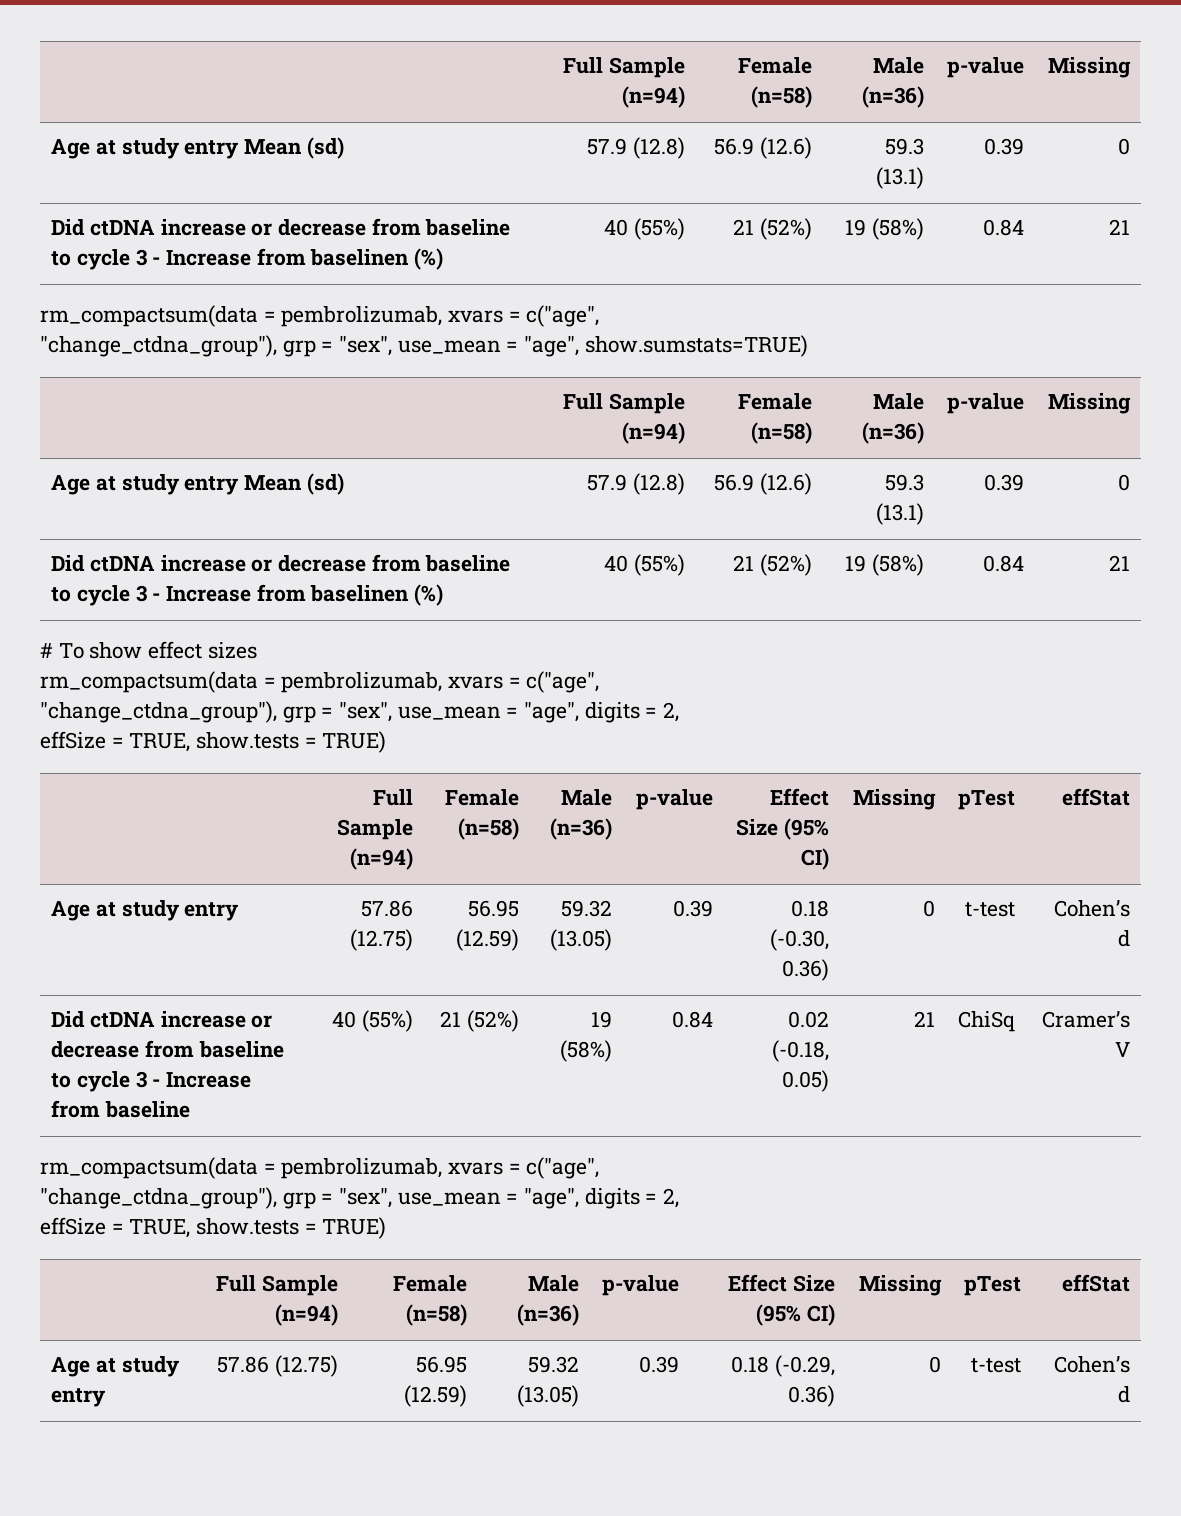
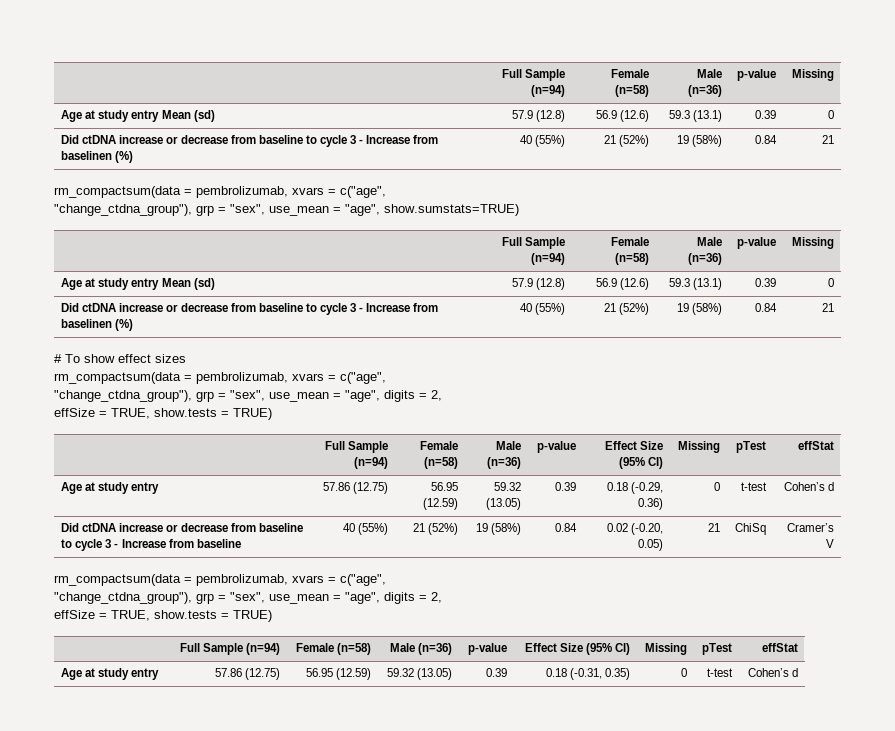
[769,929,829,951] (-0.30, -> [630,482,663,494] (-0.29,
[771,1040,829,1062] (-0.18, -> [630,523,663,535] (-0.20,
[774,1355,835,1377] [787,1385,835,1407] (-0.29, 0.36) -> [569,668,630,680] (-0.31, 0.35)

